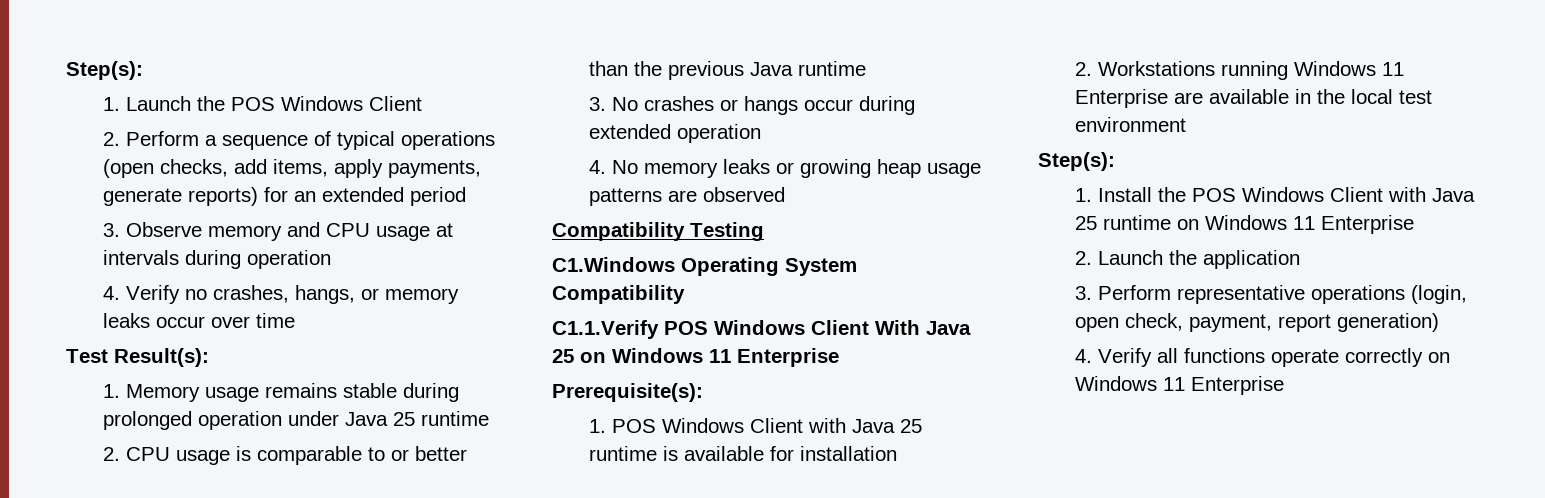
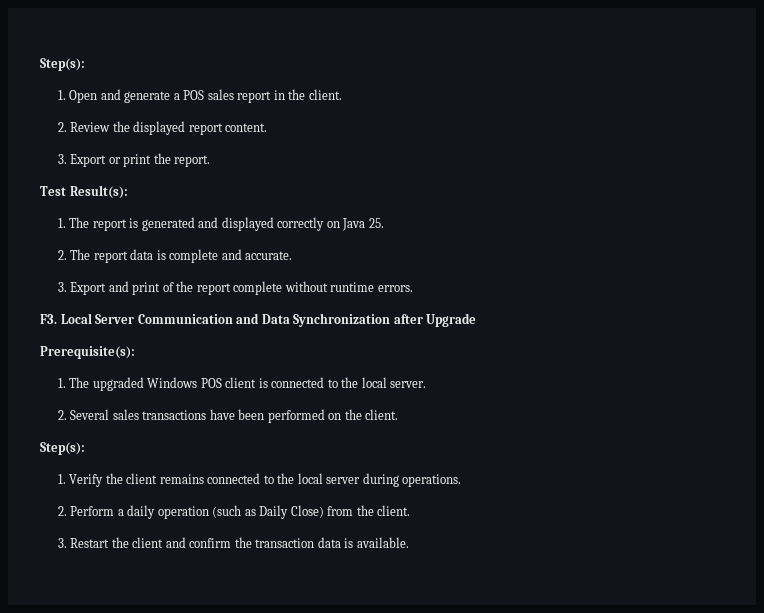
[66,61,143,80] [102,96,422,111] [102,131,495,150] [102,159,481,178] [102,187,466,206] [102,222,453,241] [102,250,331,269] [102,285,459,304] [102,313,295,328] [66,348,209,367] [102,383,459,402] [102,411,489,430] [102,446,467,465] [588,61,866,80] [588,96,915,115] [588,124,761,143] [588,159,981,178] [588,187,785,206] [552,222,764,241] [552,257,857,276] [552,285,685,304] [552,320,971,339] [552,348,839,367] [552,383,703,402] [588,418,922,433] [588,446,897,461] [1074,61,1404,80] [1074,89,1432,108] [1074,117,1186,132] [1038,152,1115,171] [1074,187,1475,202] [1074,215,1414,234] [1074,250,1300,269] [1074,285,1467,304] [1074,313,1439,332] [1074,348,1450,367] [1074,376,1284,395] Step(s): // 1. Launch the POS Windows Client // 2. Perform a sequence of typical operations (open checks, add items, apply payments, generate reports) for an extended period // 3. Observe memory and CPU usage at intervals during operation // 4. Verify no crashes, hangs, or memory leaks occur over time // Test Result(s): // 1. Memory usage remains stable during prolonged operation under Java 25 runtime // 2. CPU usage is comparable to or better than the previous Java runtime // 3. No crashes or hangs occur during extended operation // 4. No memory leaks or growing heap usage patterns are observed // Compatibility Testing // C1.Windows Operating System Compatibility // C1.1.Verify POS Windows Client With Java 25 on Windows 11 Enterprise // Prerequisite(s): // 1. POS Windows Client with Java 25 runtime is available for installation // 2. Workstations running Windows 11 Enterprise are available in the local test environment // Step(s): // 1. Install the POS Windows Client with Java 25 runtime on Windows 11 Enterprise // 2. Launch the application // 3. Perform representative operations (login, open check, payment, report generation) // 4. Verify all functions operate correctly on Windows 11 Enterprise -> [40,58,85,71] [57,89,342,103] [57,121,268,135] [57,153,211,167] [40,185,128,199] [57,217,384,231] [57,249,293,263] [57,281,413,295] [40,313,477,327] [40,346,135,359] [57,377,427,391] [57,409,399,423] [40,442,85,455] [57,473,462,487] [57,505,411,519] [57,537,409,548] Step(s): // 1. Open and generate a POS sales report in the client. // 2. Review the displayed report content. // 3. Export or print the report. // Test Result(s): // 1. The report is generated and displayed correctly on Java 25. // 2. The report data is complete and accurate. // 3. Export and print of the report complete without runtime errors. // F3. Local Server Communication and Data Synchronization after Upgrade // Prerequisite(s): // 1. The upgraded Windows POS client is connected to the local server. // 2. Several sales transactions have been performed on the client. // Step(s): // 1. Verify the client remains connected to the local server during operations. // 2. Perform a daily operation (such as Daily Close) from the client. // 3. Restart the client and confirm the transaction data is available.

